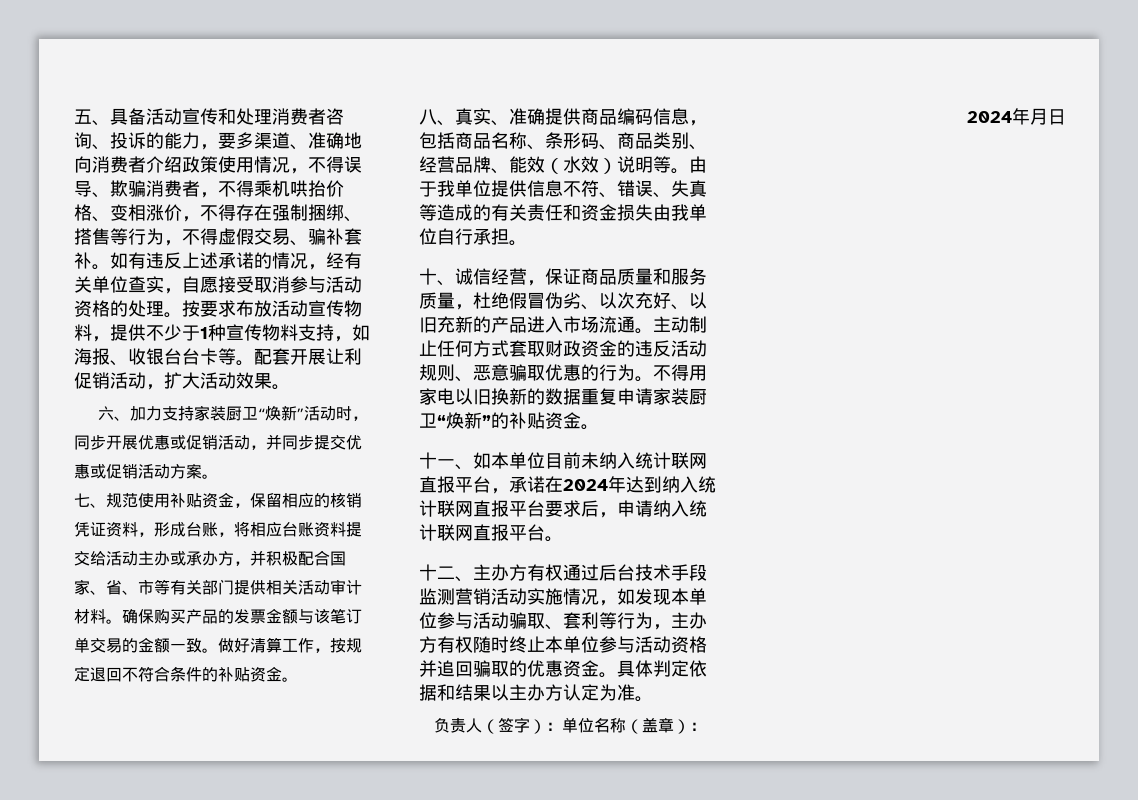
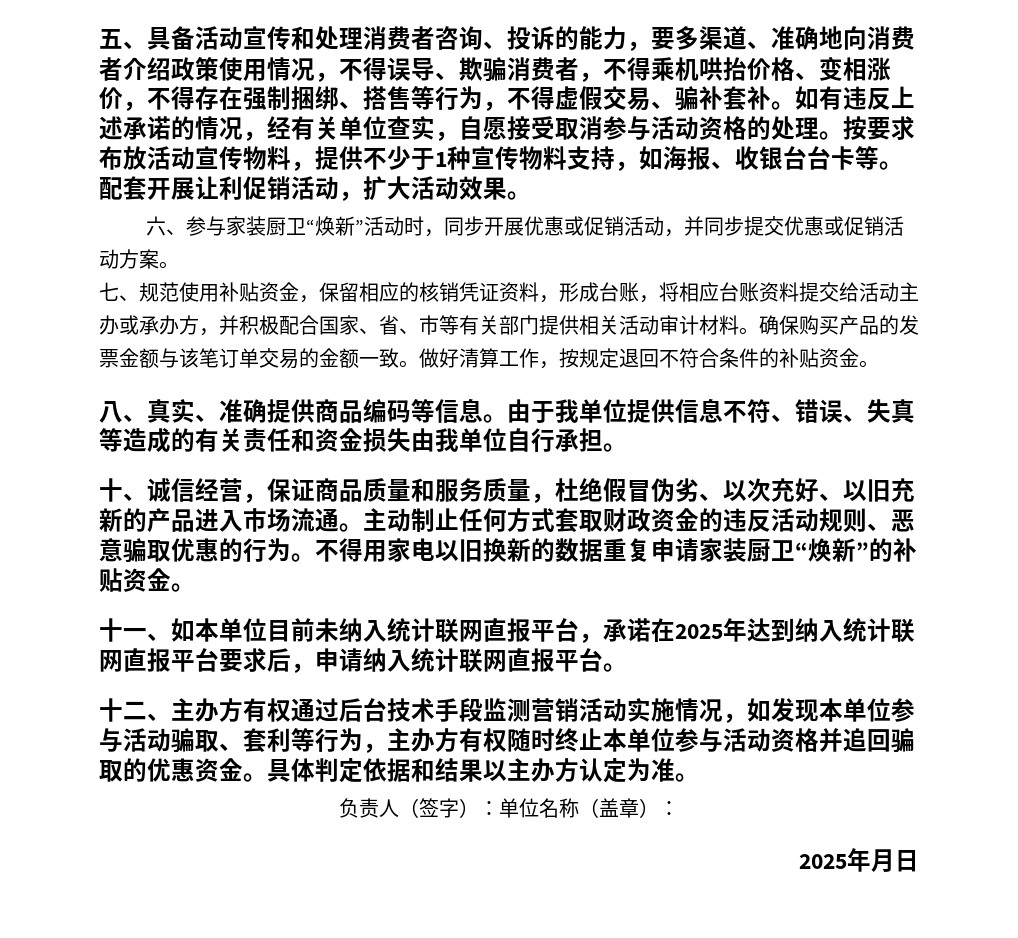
[130,406,195,421] 加力支持 -> [186,216,227,236] 参与
[653,108,707,126] [419,132,707,150] [419,156,671,174] 信息，包括商品名称、条形码、商品类别、经营品牌、能效（水效）说明等 -> [411,398,483,423] 等信息
[563,479,608,491] 2024 -> [675,624,723,639] 2025
[967,111,1012,123] 2024 -> [799,854,847,869] 2025

